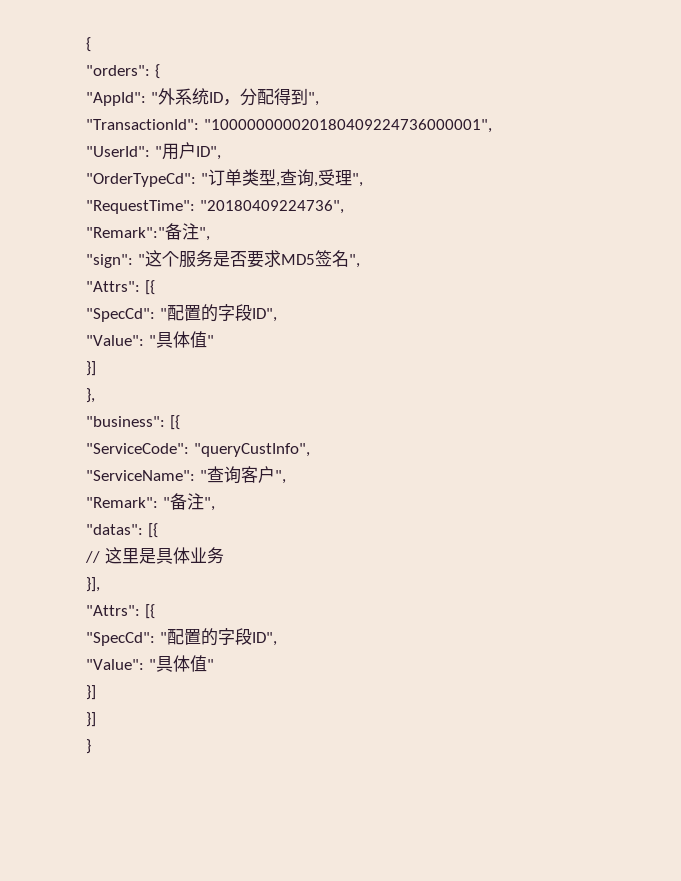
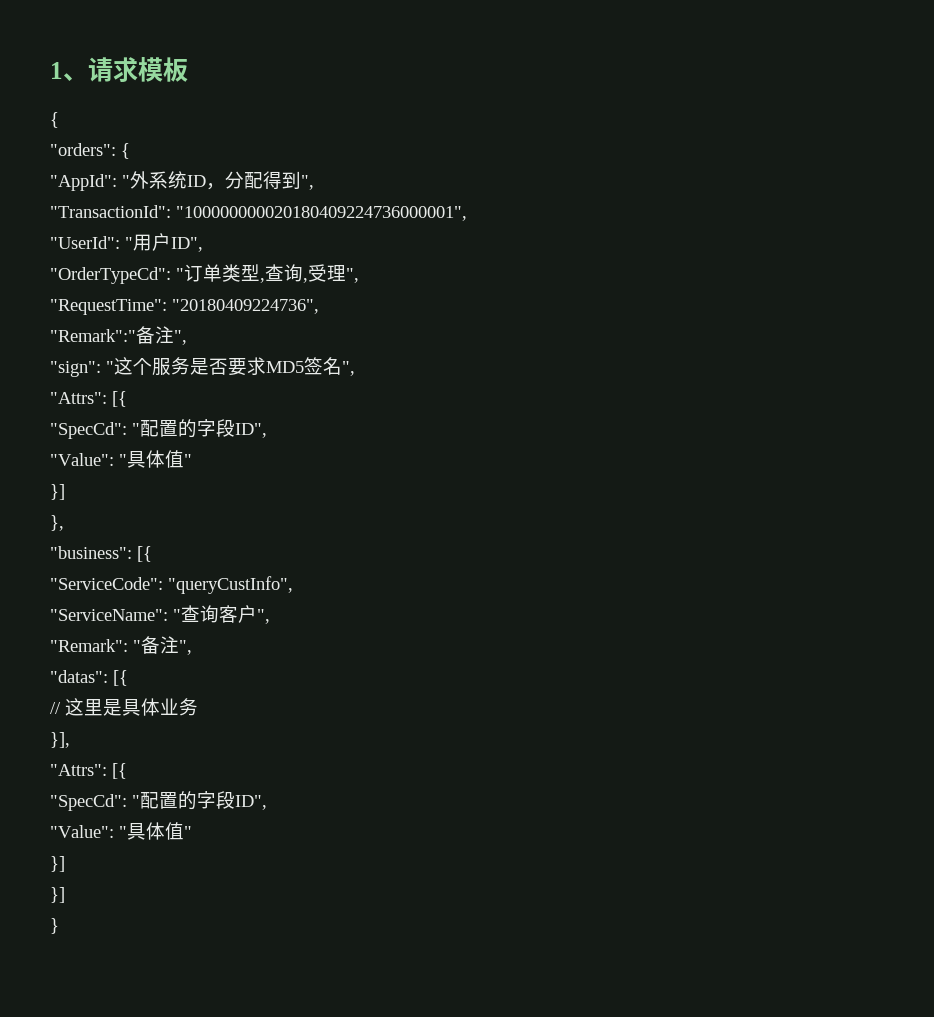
(86, 44) none -> [50,57,188,83] 1、请求模板 //

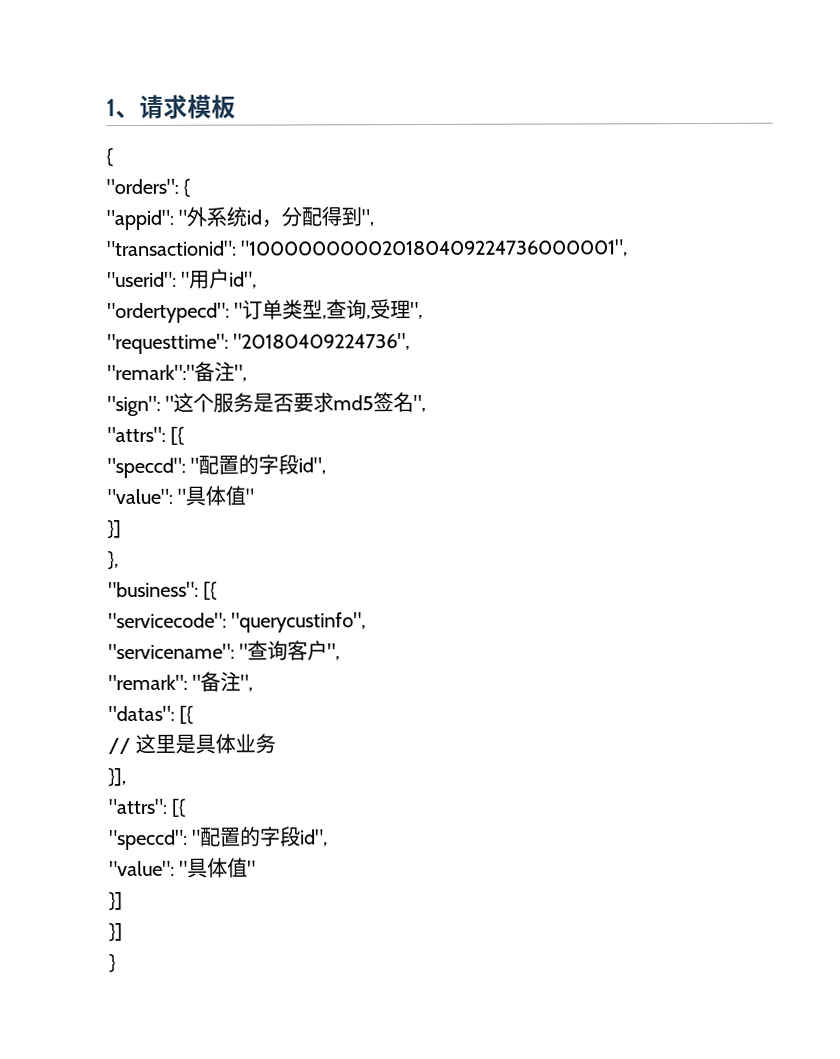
[50,174,117,191] "AppId": -> [106,209,174,231] "appid":
[187,175,206,187] ID -> [246,209,263,225] id
[50,205,171,218] "TransactionId": -> [106,240,237,257] "transactionid":
[50,236,120,249] "UserId": -> [107,271,177,288] "userid":
[171,237,203,252] [50,267,171,284] ID", // "OrderTypeCd": -> [229,271,258,289] [107,302,230,324] id", // "ordertypecd":
[50,299,167,315] "RequestTime": -> [107,333,229,355] "requesttime":
[50,329,136,342] "Remark":" -> [107,364,195,381] "remark":"
[266,361,304,373] MD5 -> [333,395,375,411] md5
[50,391,127,407] [50,419,267,439] [50,453,114,466] "Attrs": [{ // "SpecCd": "配置的字段ID", // "Value": -> [107,426,185,445] [107,454,327,479] [107,488,173,505] "attrs": [{ // "speccd": "配置的字段id", // "value":
[50,576,293,594] [50,609,168,621] "ServiceCode": "queryCustInfo", // "ServiceName": -> [108,612,367,633] [108,643,235,660] "servicecode": "querycustinfo", // "servicename":
[50,639,128,652] "Remark": -> [108,674,188,691] "remark":
[50,763,127,779] [50,791,267,811] [50,825,114,838] "Attrs": [{ // "SpecCd": "配置的字段ID", // "Value": -> [108,798,187,817] [109,826,329,851] [109,860,175,877] "attrs": [{ // "speccd": "配置的字段id", // "value":

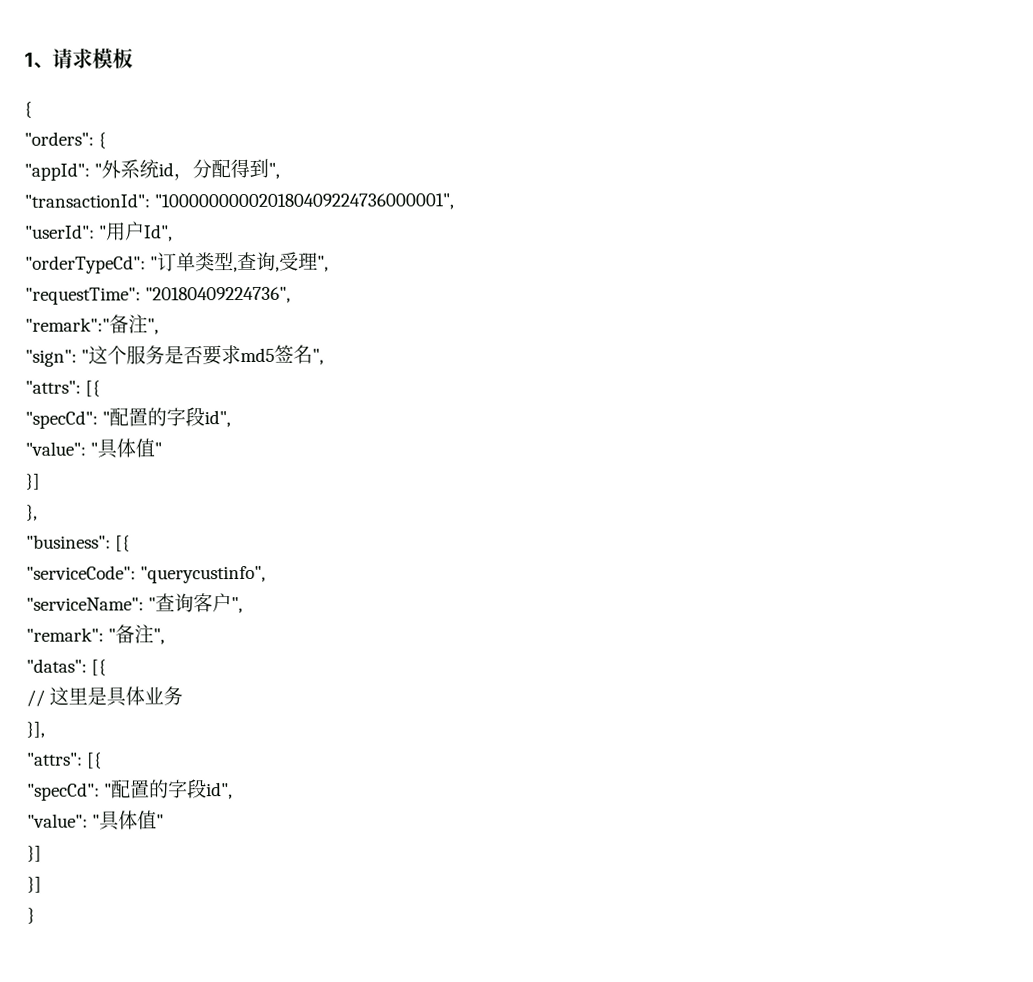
[106,209,174,231] "appid": -> [24,162,90,181] "appId":
[106,240,237,257] "transactionid": -> [24,193,150,208] "transactionId":
[107,271,177,288] "userid": -> [25,224,95,239] "userId":
[229,271,258,289] [107,302,230,324] id", // "ordertypecd": -> [144,224,174,242] [25,255,146,274] Id", // "orderTypeCd":
[107,333,229,355] "requesttime": -> [25,287,141,305] "requestTime":
[107,457,186,479] "speccd": -> [25,410,98,429] "specCd":
[108,612,227,629] "servicecode": -> [26,565,136,580] "serviceCode":
[108,643,235,660] "servicename": -> [26,597,144,611] "serviceName":
[109,829,188,851] "speccd": -> [27,782,100,801] "specCd":

